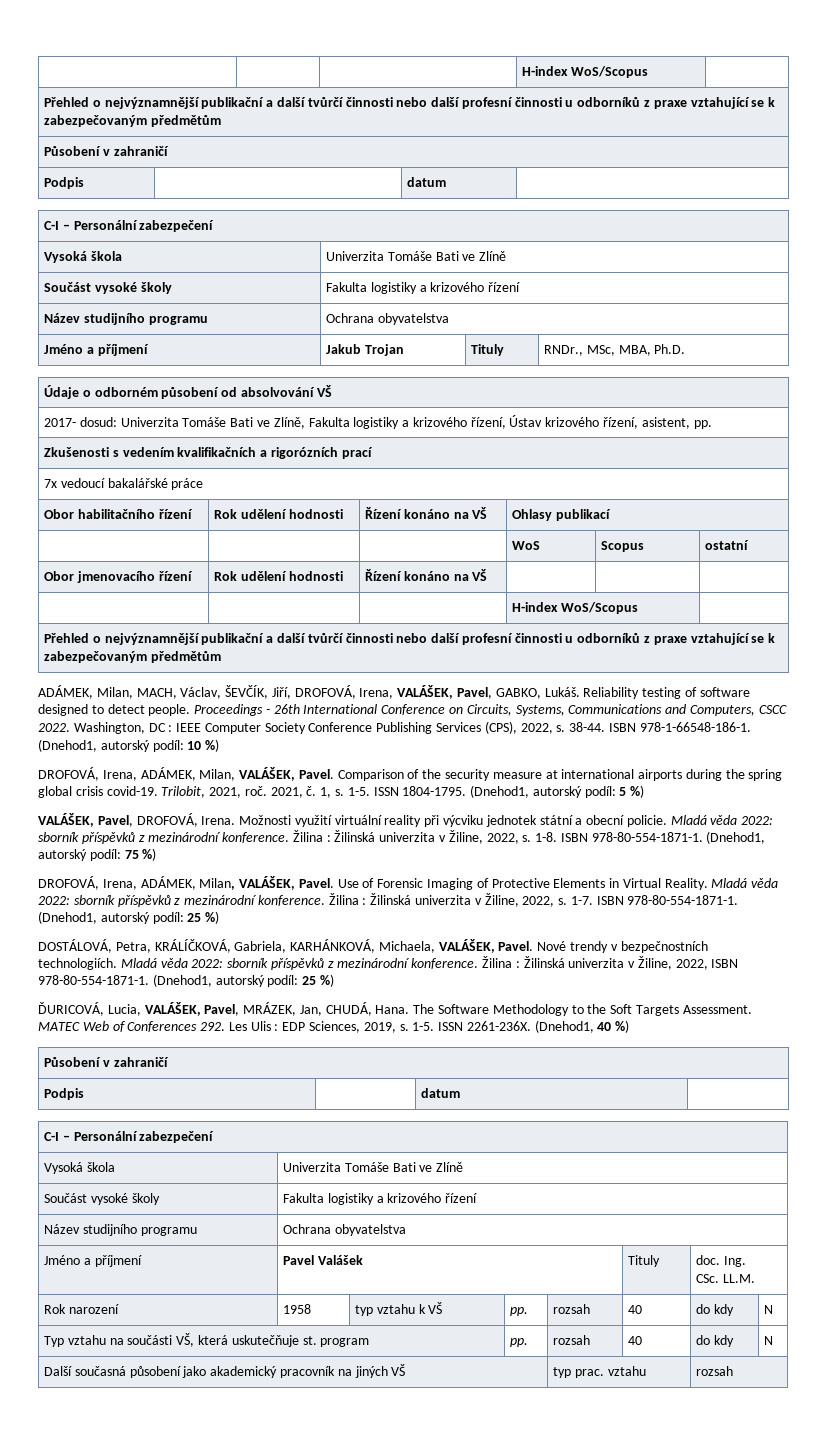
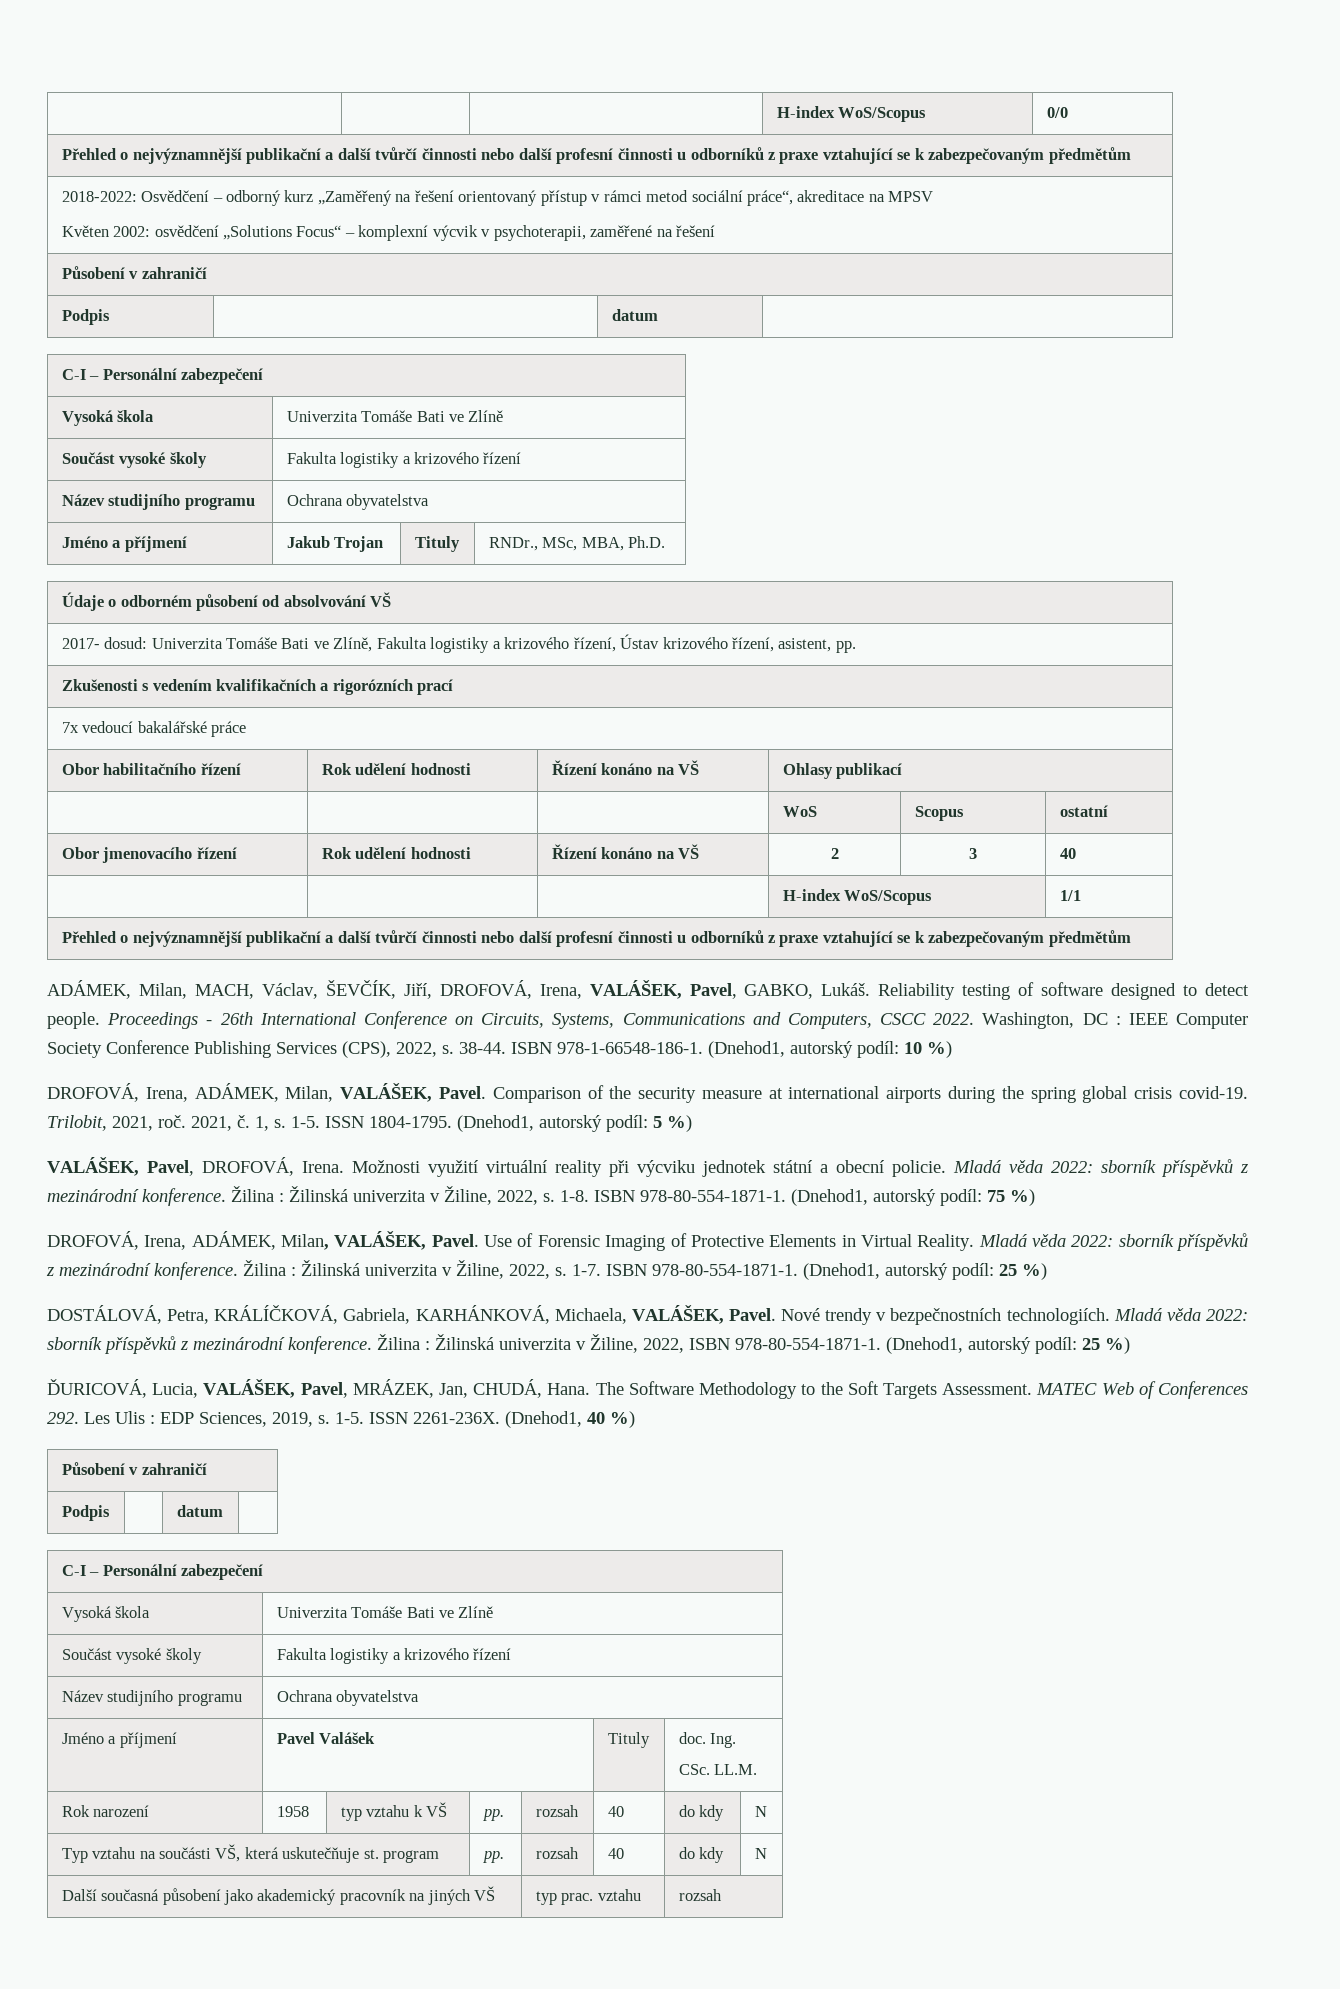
[522,66,648,78] | | | H-index WoS/Scopus | -> [776,106,927,122] [1046,107,1068,118] | | | H-index WoS/Scopus | 0/0
(221, 121) none -> [61,190,934,206] [61,225,716,241] // 2018-2022: Osvědčení – odborný kurz „Zaměřený na řešení orientovaný přístup v rámci metod sociální práce“, akreditace na MPSV // Květen 2002: osvědčení „Solutions Focus“ – komplexní výcvik v psychoterapii, zaměřené na řešení
[512,602,638,614] | | // | | | H-index WoS/Scopus | -> [830,848,839,859] [969,848,977,859] [1059,848,1076,859] [782,889,933,905] [1059,890,1081,901] 2 | 3 | 40 // | | | H-index WoS/Scopus | 1/1

